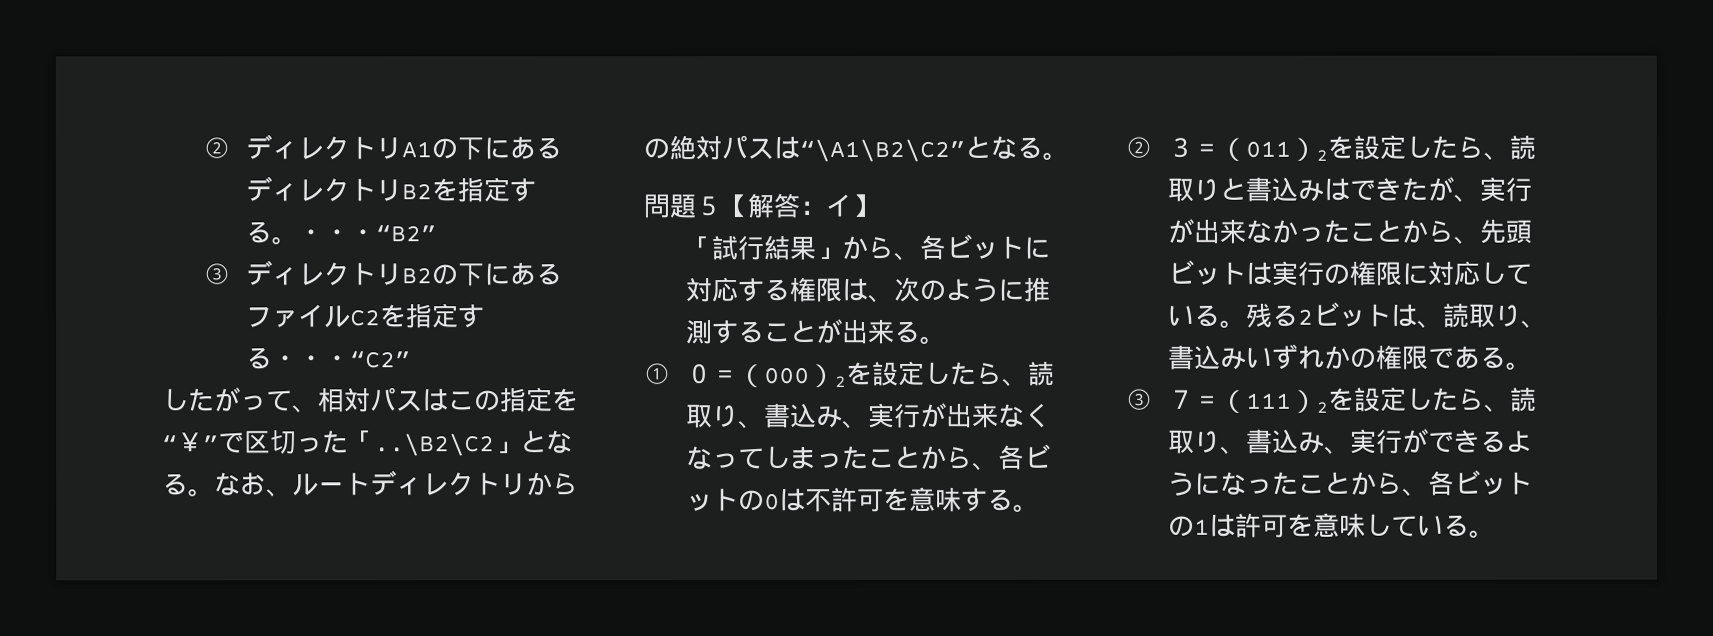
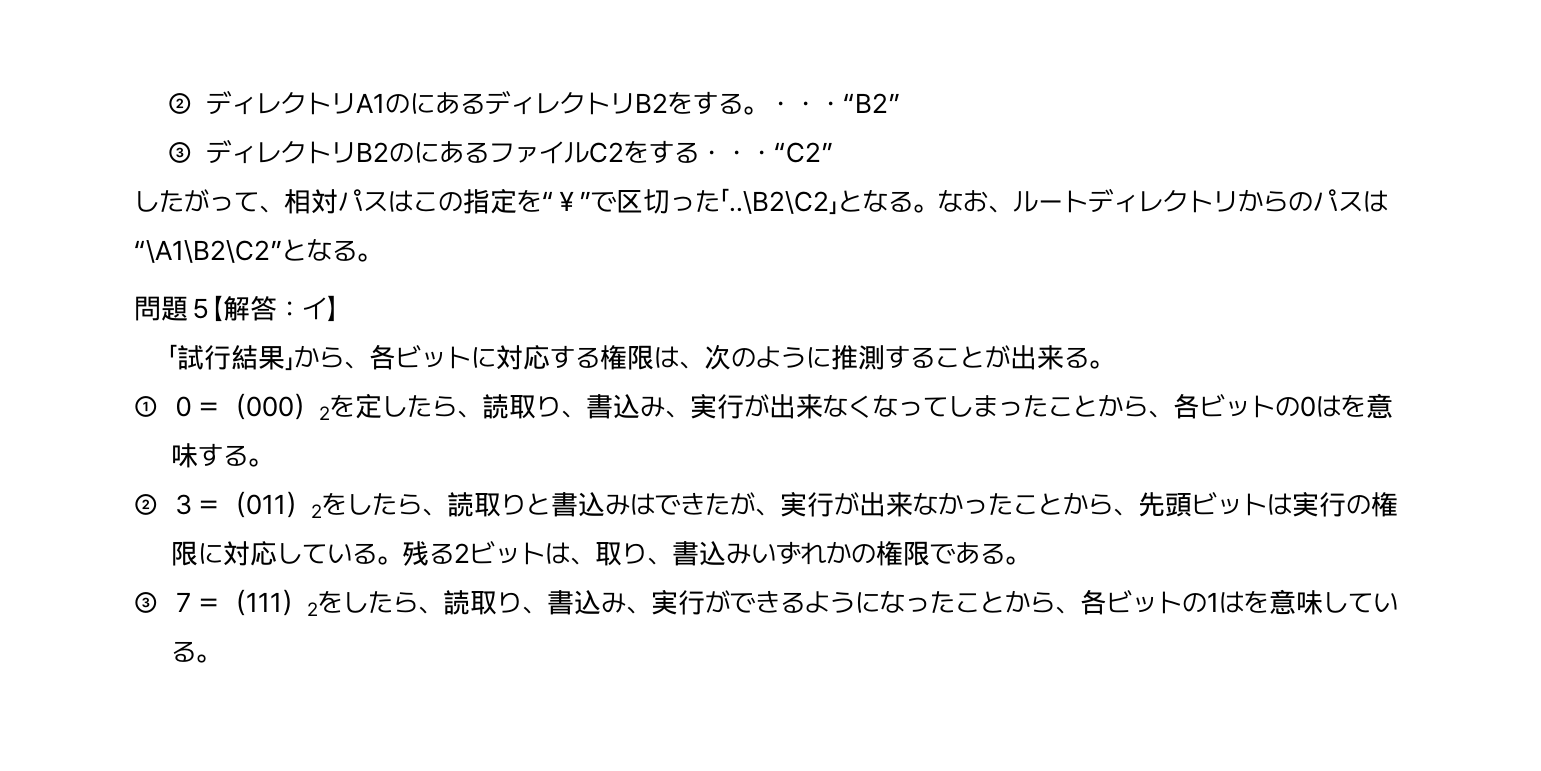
[456,137,484,161] 下 -> (410, 104) none
[456,177,510,203] 指定 -> (693, 102) none
[456,263,484,287] 下 -> (414, 153) none
[404,303,459,329] 指定 -> (649, 151) none
[669,135,722,161] 絶対 -> (1313, 202) none
[871,360,899,386] 設 -> (356, 405) none
[804,486,884,513] 不許可 -> (1342, 406) none
[1352,134,1406,160] 設定 -> (348, 503) none
[1441,302,1470,328] 読 -> (596, 561) none
[1353,386,1407,412] 設定 -> (344, 601) none
[1234,512,1288,538] 許可 -> (1245, 602) none

